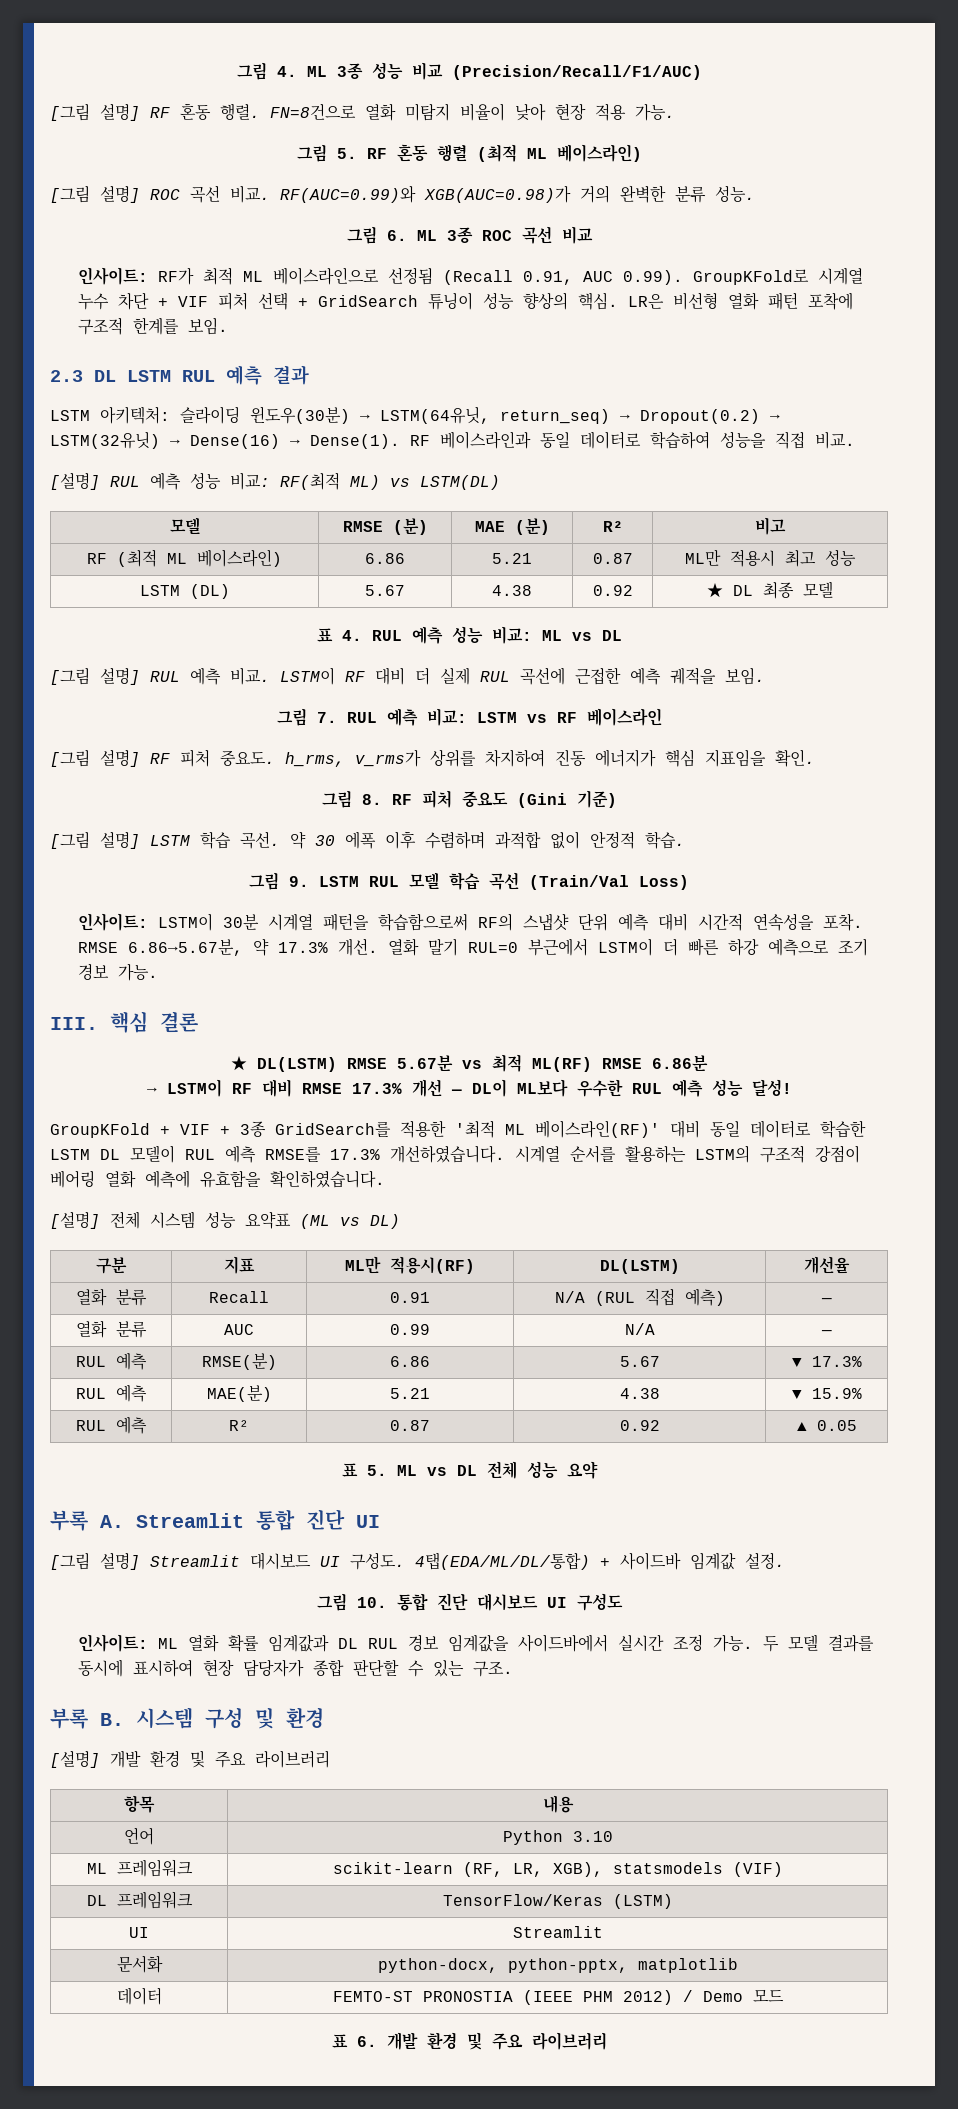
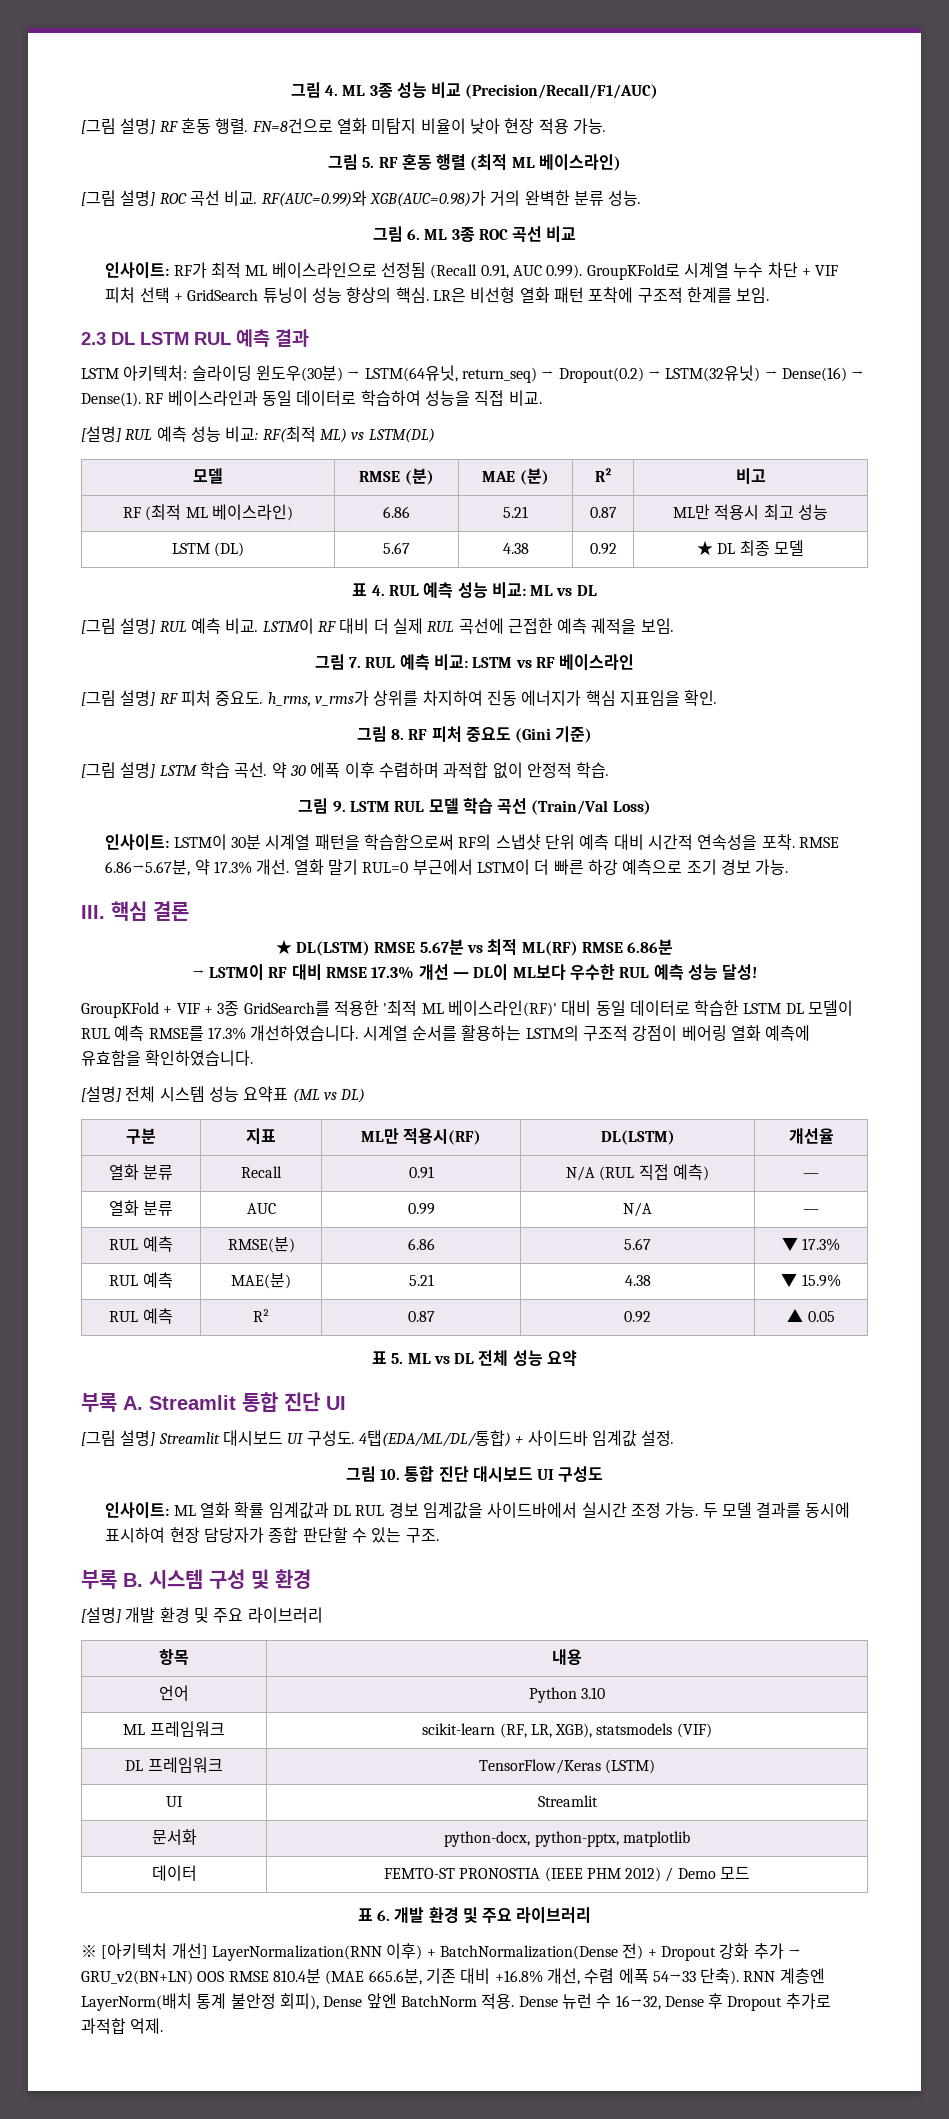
(607, 2041) none -> [81,1943,801,1961] [81,1968,825,1985] [81,1993,831,2011] [81,2018,164,2034] // ※ [아키텍처 개선] LayerNormalization(RNN 이후) + BatchNormalization(Dense 전) + Dropout 강화 추가 → GRU_v2(BN+LN) OOS RMSE 810.4분 (MAE 665.6분, 기존 대비 +16.8% 개선, 수렴 에폭 54→33 단축). RNN 계층엔 LayerNorm(배치 통계 불안정 회피), Dense 앞엔 BatchNorm 적용. Dense 뉴런 수 16→32, Dense 후 Dropout 추가로 과적합 억제.

